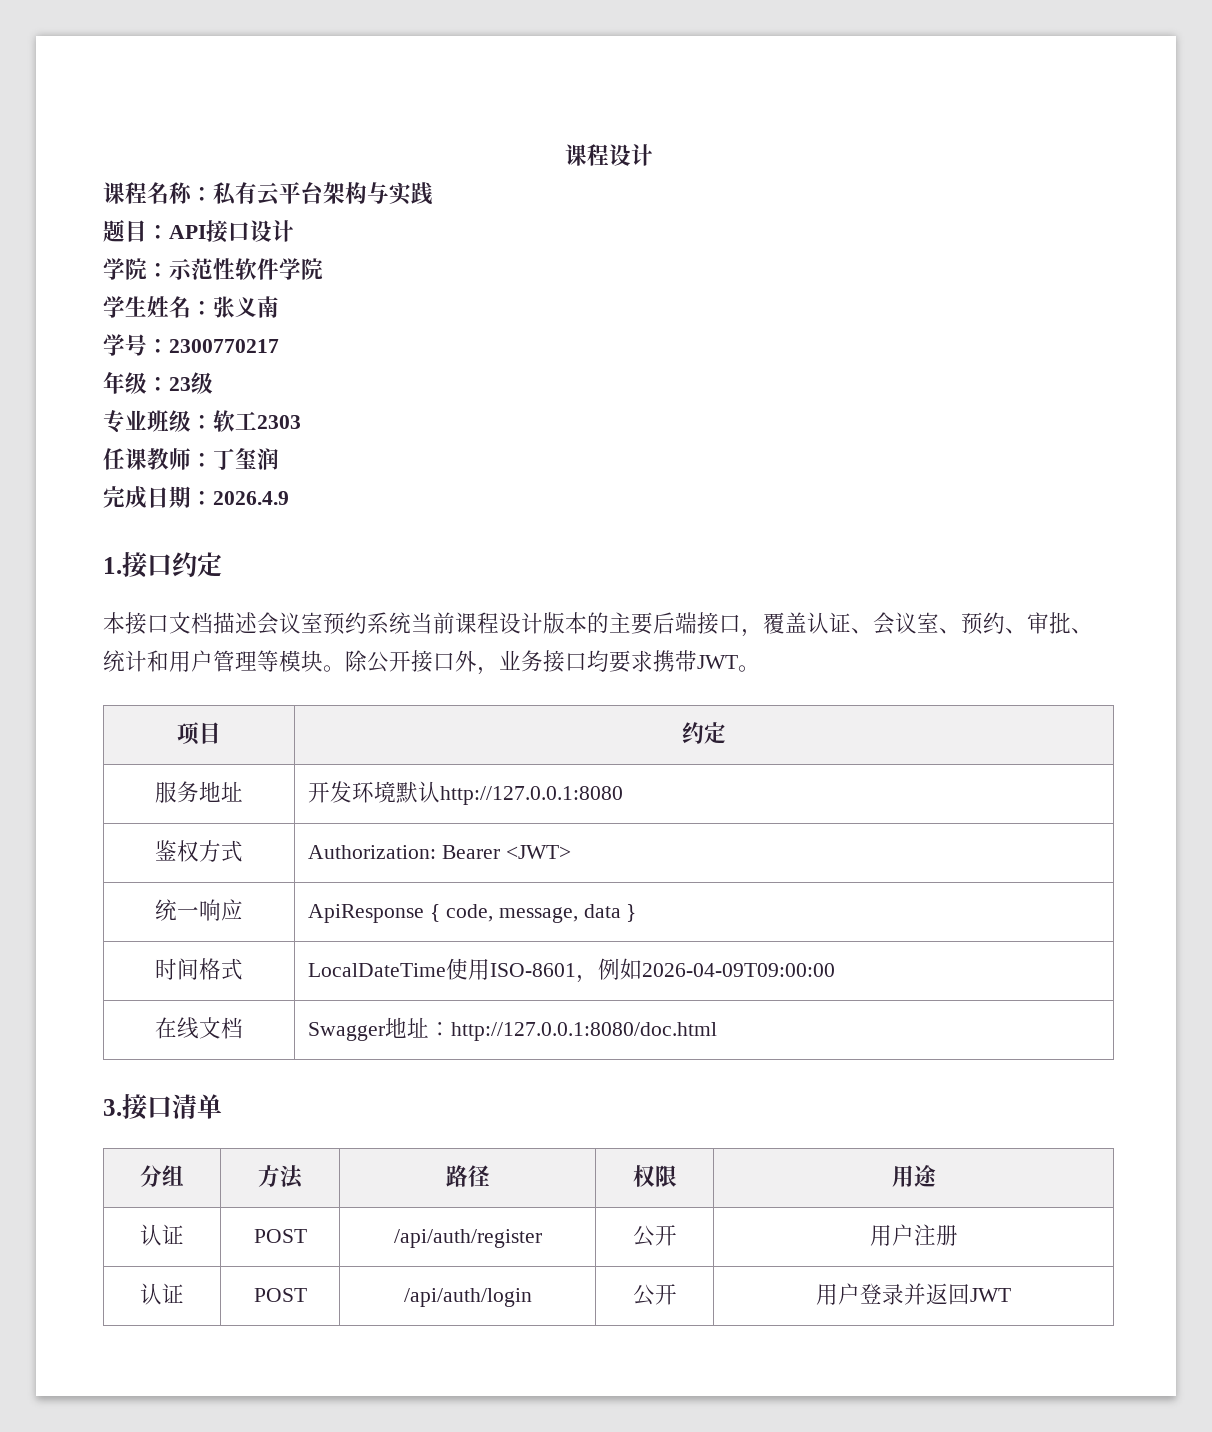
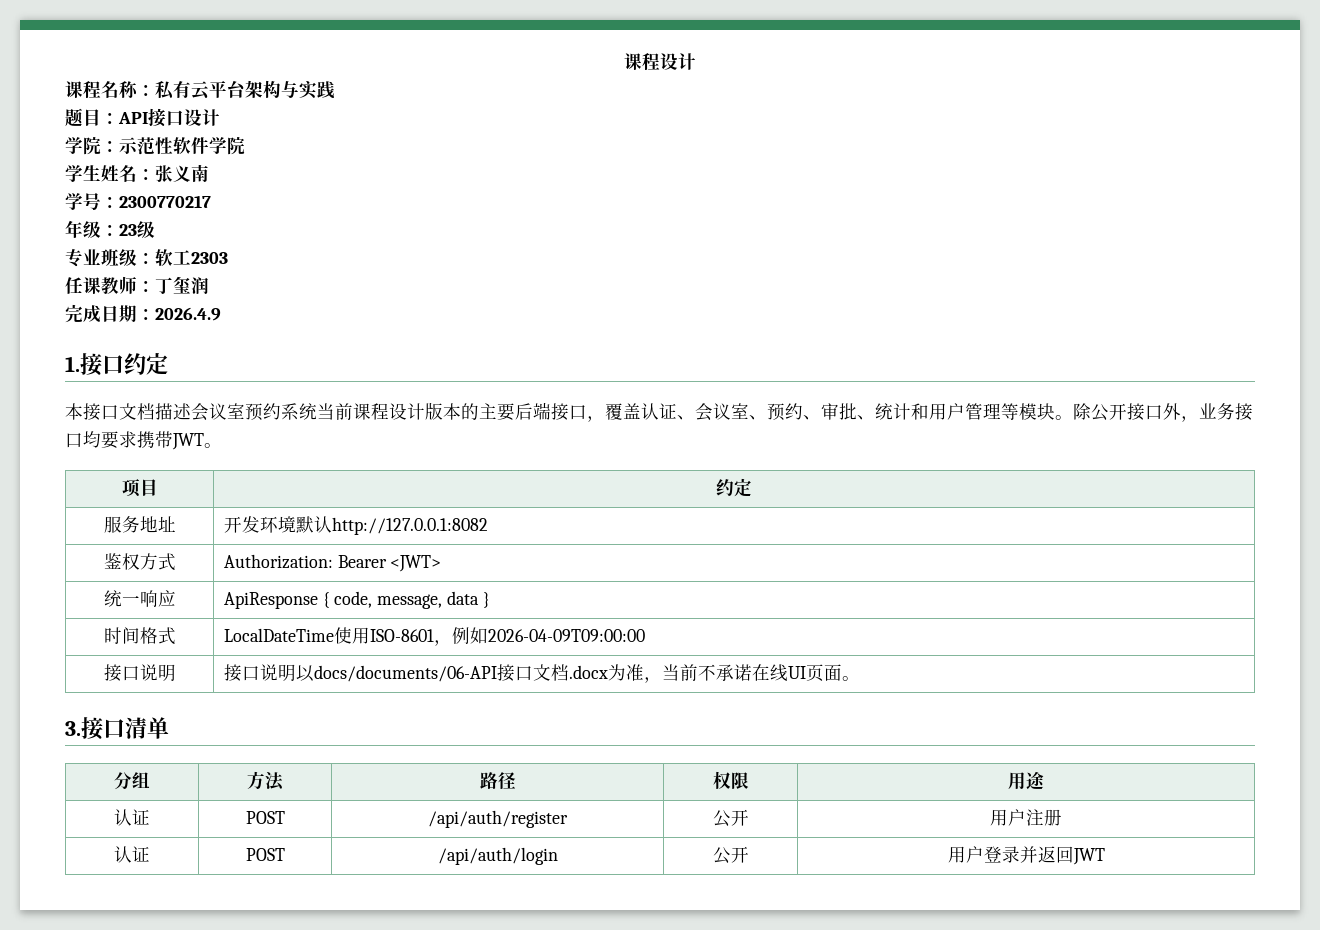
[440,786,624,805] http://127.0.0.1:8080 -> [331,517,488,535] http://127.0.0.1:8082
[155,1017,243,1039] [308,1017,718,1041] 在线文档 | Swagger地址：http://127.0.0.1:8080/doc.html -> [103,664,176,682] [223,664,860,683] 接口说明 | 接口说明以docs/documents/06-API接口文档.docx为准，当前不承诺在线UI页面。

